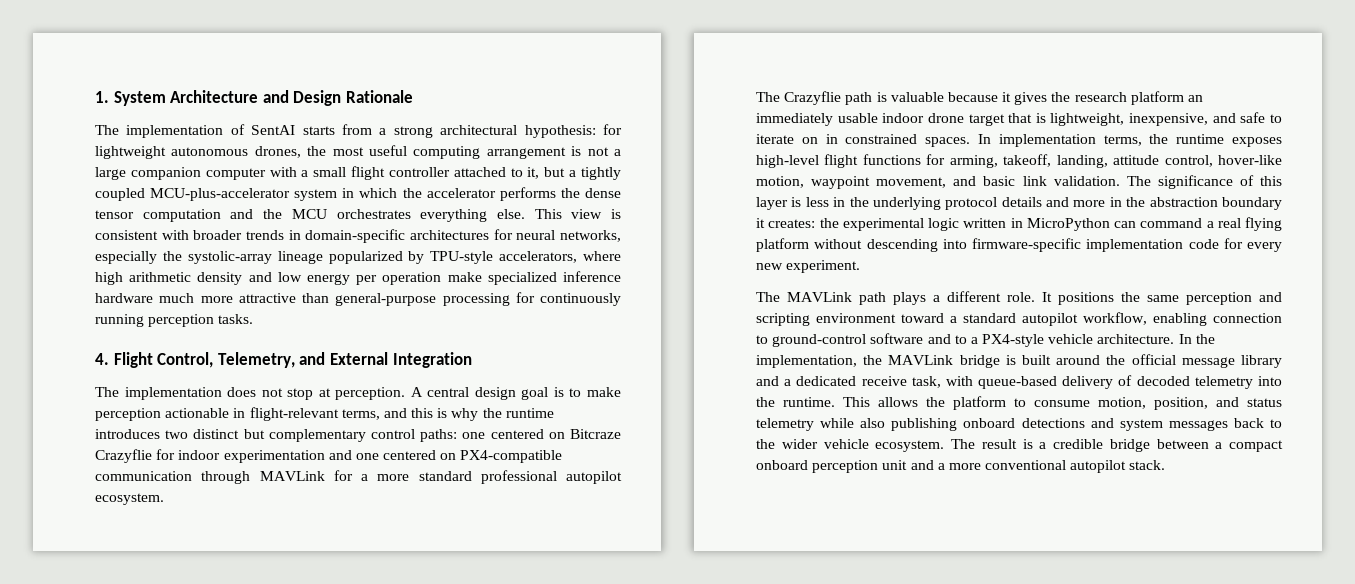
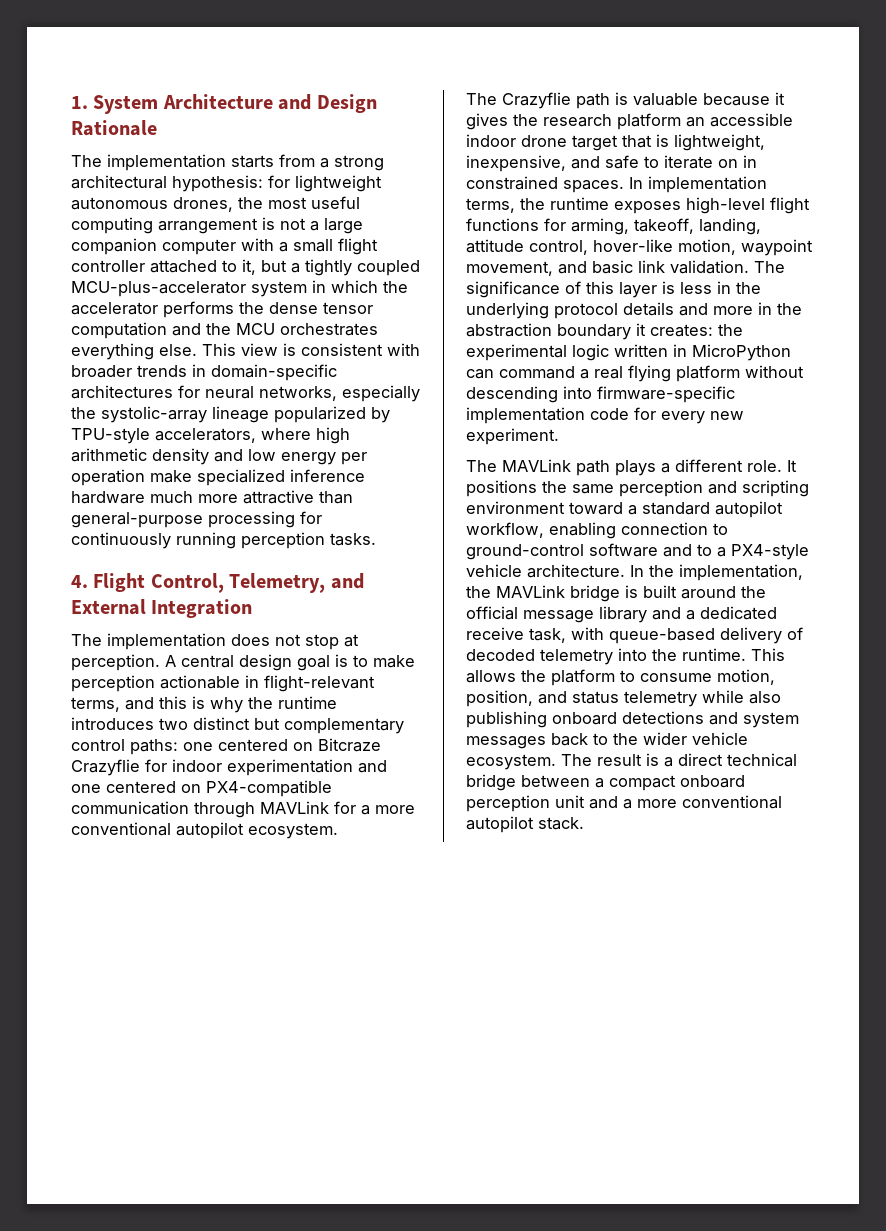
[230,124,296,135] of SentAI -> (226, 162) none
[418,470,557,484] standard professional -> [71,822,171,836] conventional
[756,113,878,126] immediately usable -> [710,113,793,127] accessible
[1053,439,1103,449] credible -> [678,753,797,767] direct technical

